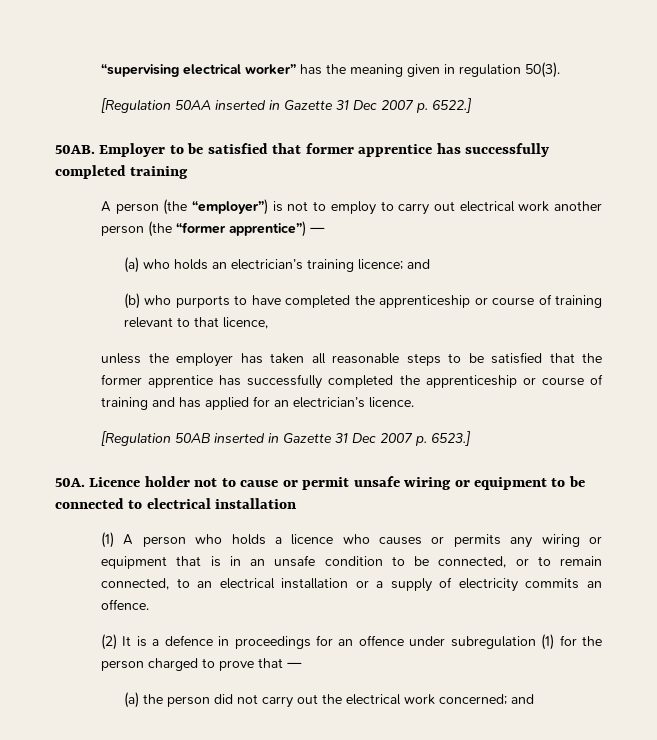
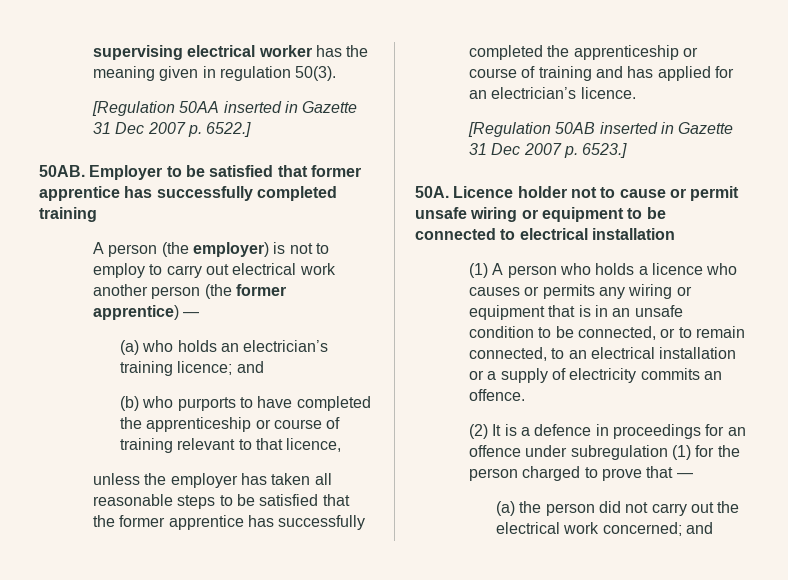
[101,63,297,77] “supervising electrical worker” -> [93,45,312,60] supervising electrical worker
[192,199,269,215] “employer”) -> [193,242,270,257] employer)
[176,221,307,237] “former apprentice”) -> [236,284,287,296] [93,305,180,320] former apprentice)

